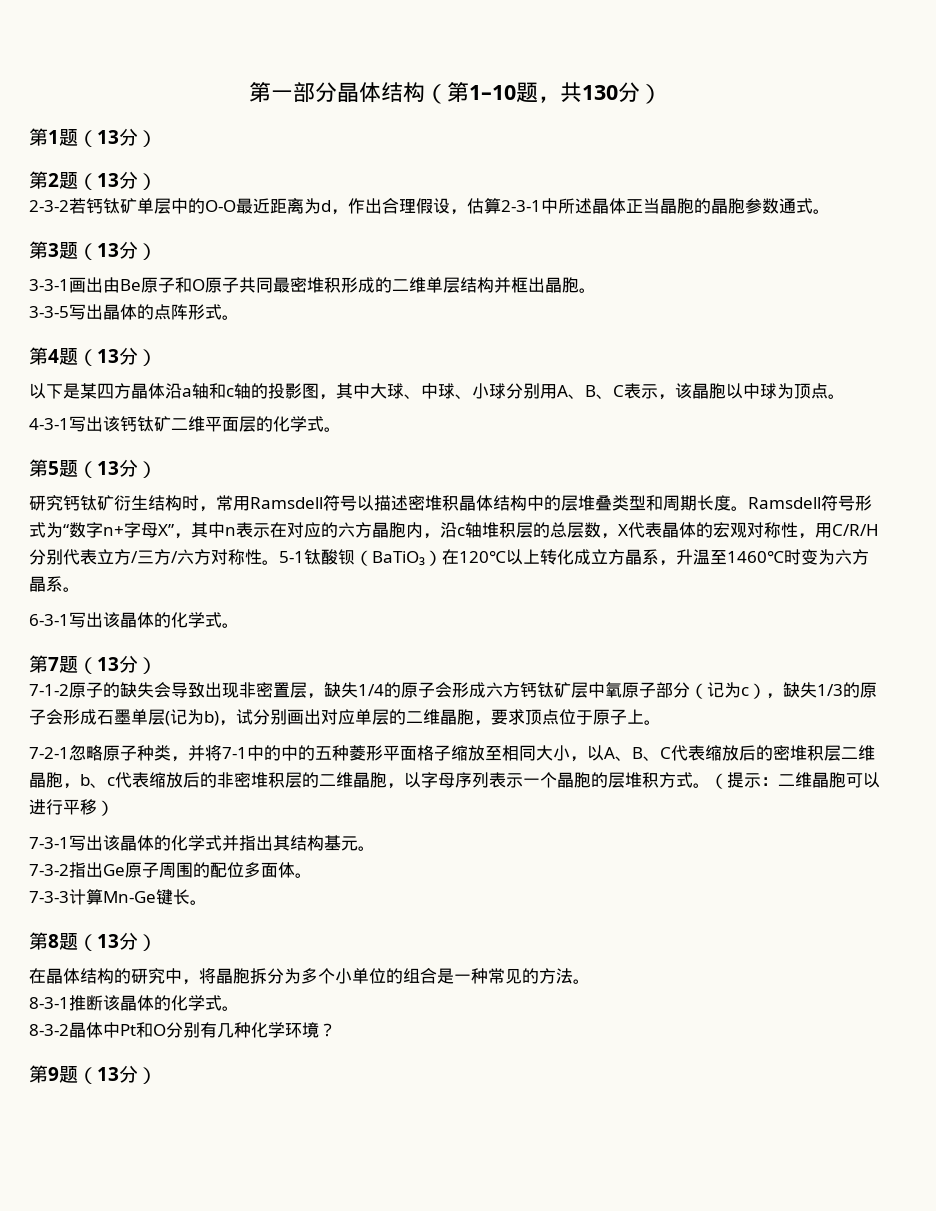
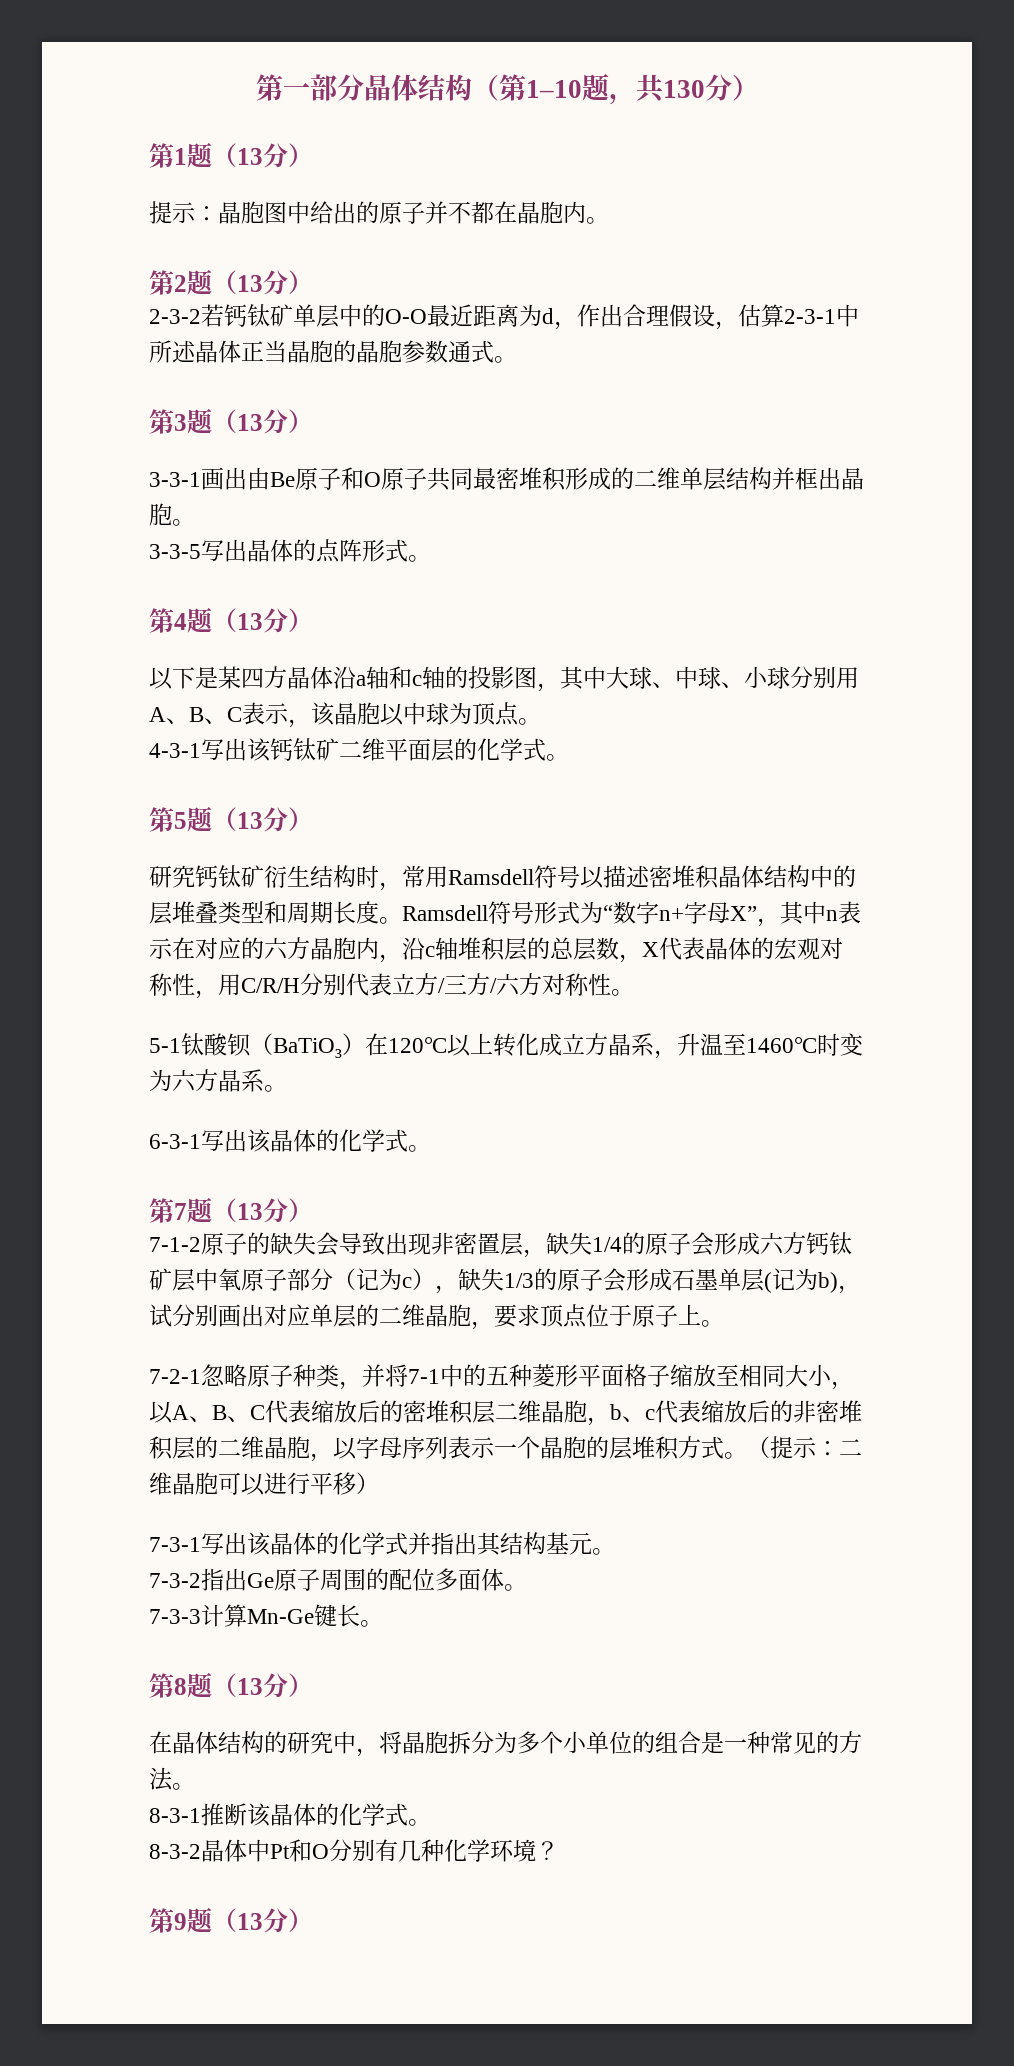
(157, 138) none -> [149,201,609,224] // 提示：晶胞图中给出的原子并不都在晶胞内。
(279, 562) none -> (634, 992) //
[281,745,315,761] 中的 -> (486, 1375) none

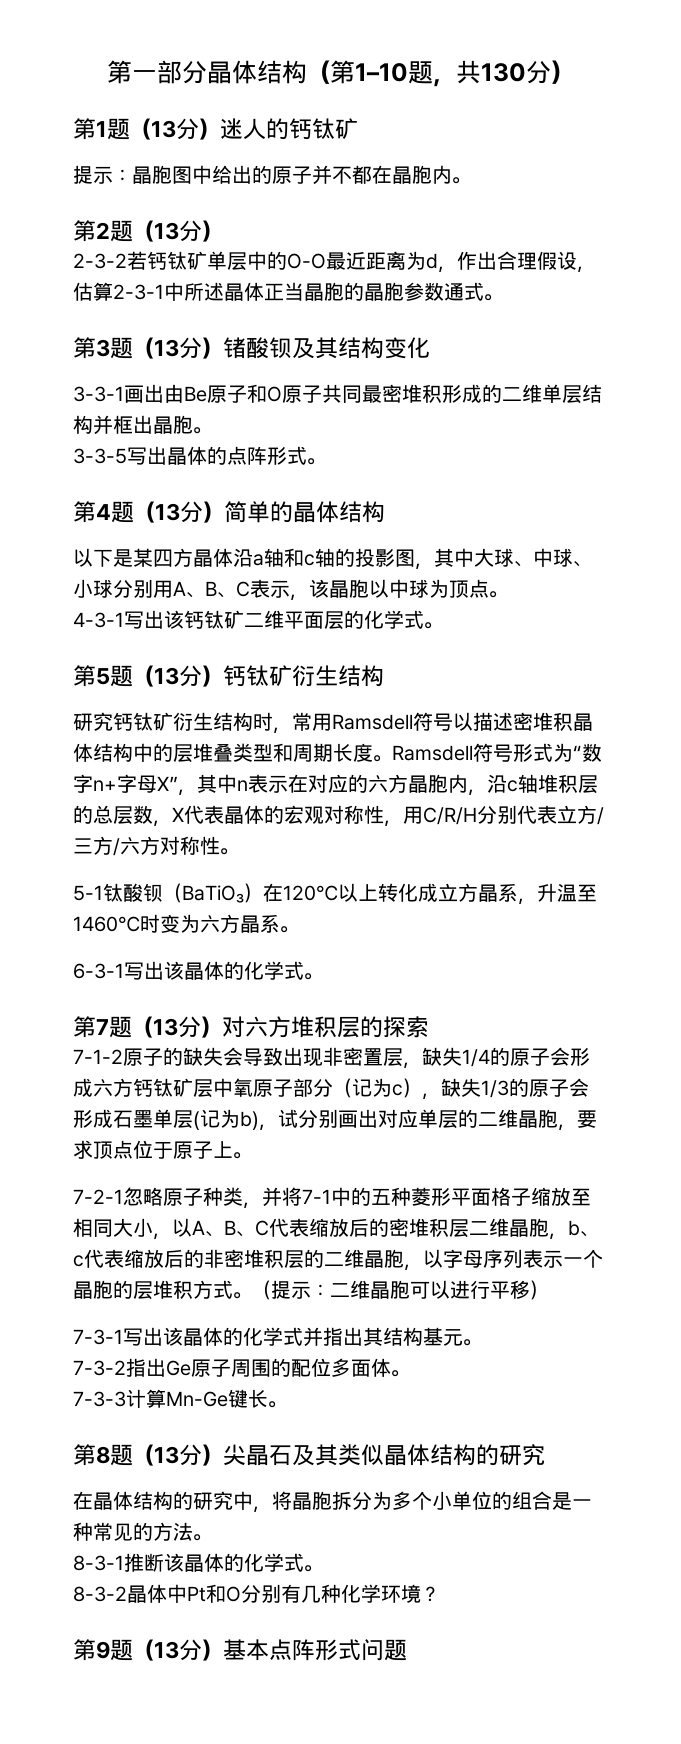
(313, 155) none -> [220,118,358,140] 迷人的钙钛矿
(313, 421) none -> [223,337,430,359] 锗酸钡及其结构变化
(313, 620) none -> [224,501,385,523] 简单的晶体结构
(313, 819) none -> [223,665,384,687] 钙钛矿衍生结构
(313, 1210) none -> [222,1016,429,1038] 对六方堆积层的探索
(313, 1685) none -> [223,1444,545,1466] 尖晶石及其类似晶体结构的研究
(313, 1920) none -> [223,1639,407,1661] 基本点阵形式问题

